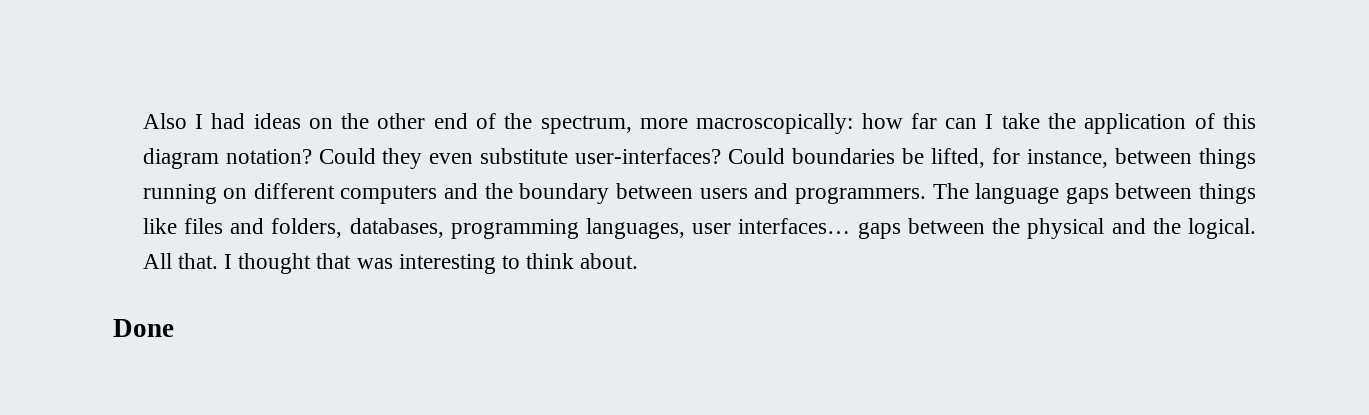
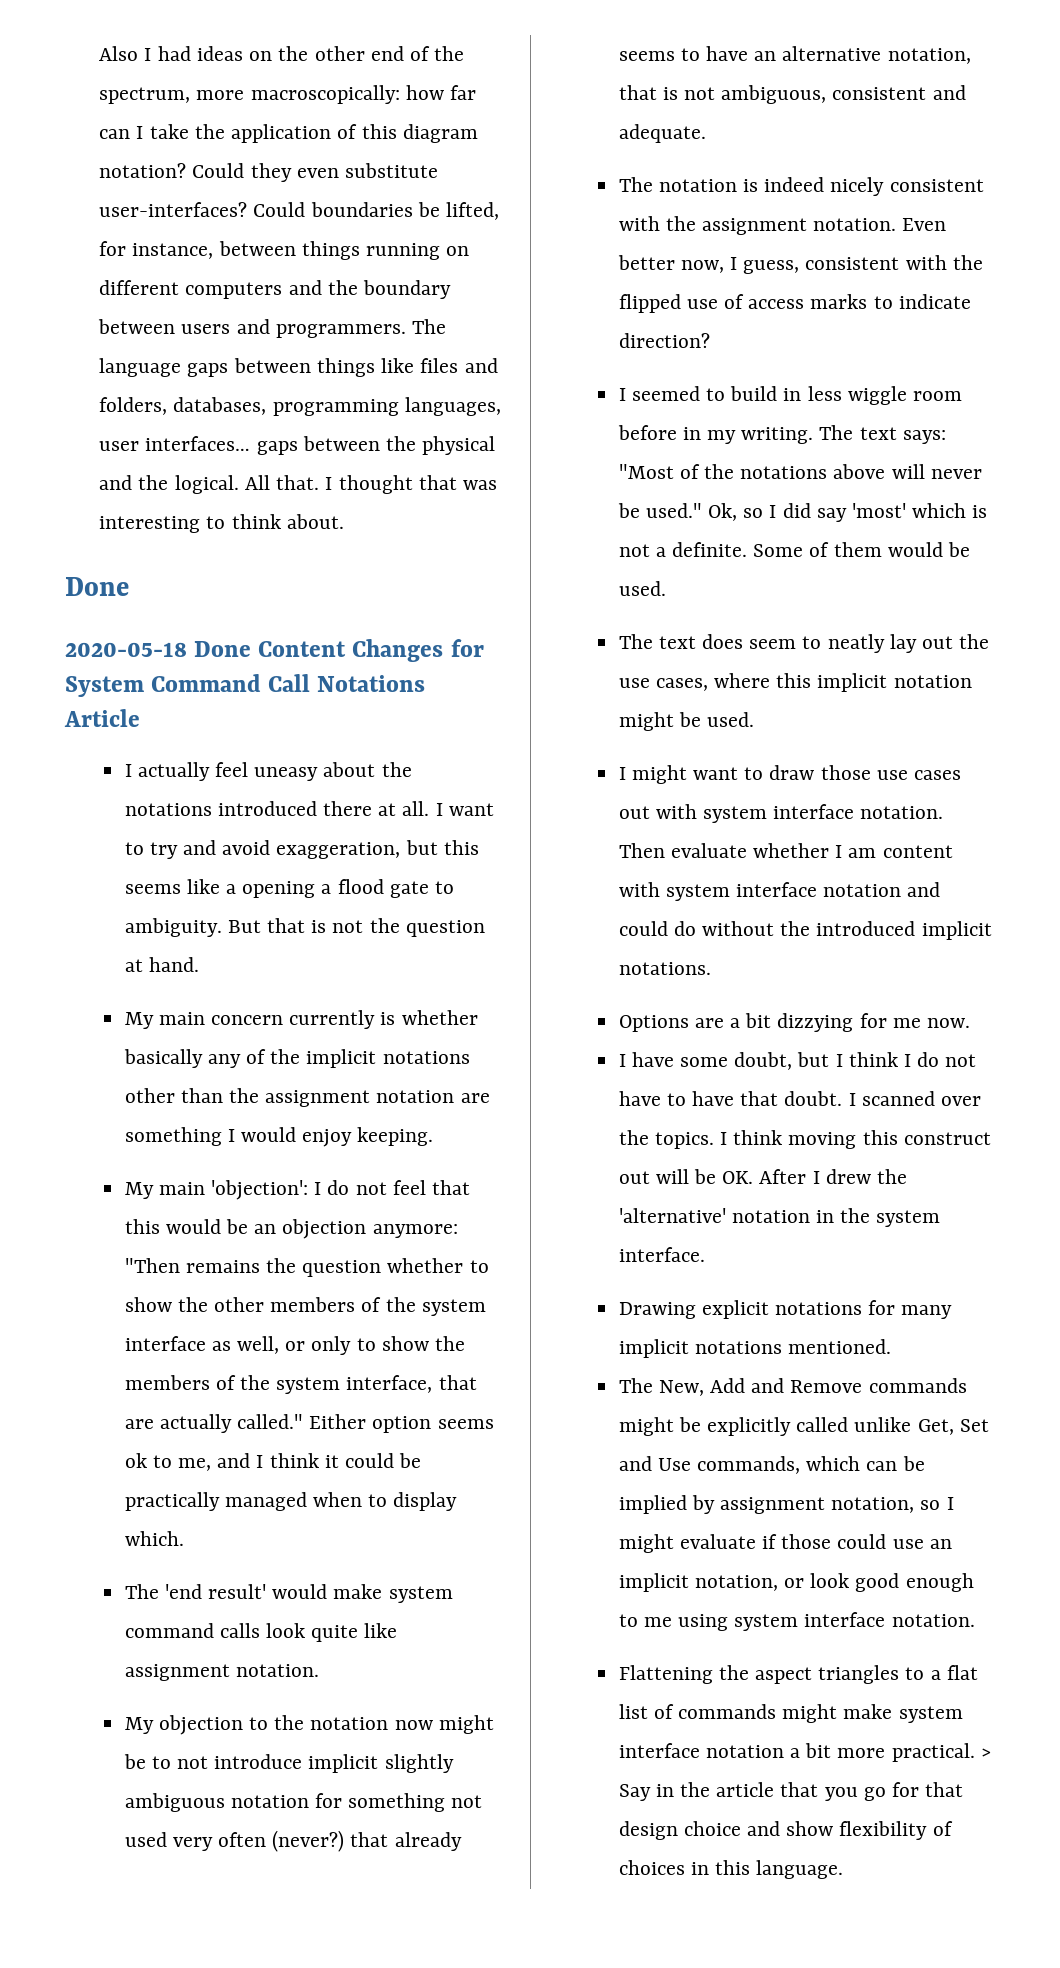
(174, 328) none -> [65,639,484,662] [65,674,426,697] [64,709,140,727] [124,762,412,781] [124,801,494,816] [124,840,479,859] [124,879,455,898] [124,918,485,937] [124,957,199,972] [124,1010,478,1029] [123,1049,470,1068] [124,1088,490,1107] [124,1127,434,1147] [124,1180,471,1200] [124,1219,458,1239] [124,1258,489,1277] [124,1297,486,1316] [124,1336,466,1355] [124,1375,477,1394] [124,1414,494,1433] [124,1453,422,1471] [124,1492,458,1511] [124,1531,184,1546] [124,1584,453,1603] [124,1623,398,1642] [124,1664,319,1681] [124,1715,494,1735] [123,1754,454,1773] [124,1793,483,1812] [124,1830,462,1852] [618,46,971,64] [618,85,966,104] [618,124,706,143] [618,177,984,196] [618,216,947,235] [617,255,983,274] [618,294,971,313] [618,333,710,348] [618,386,963,405] [617,425,946,444] [618,464,982,479] [617,503,988,522] [618,542,971,557] [618,581,666,596] [618,634,990,653] [618,673,972,692] [618,712,754,731] [618,765,962,784] [618,804,944,823] [618,843,953,858] [618,882,941,901] [618,921,992,940] [618,962,711,975] [618,1013,971,1032] [618,1052,977,1070] [618,1091,982,1106] [618,1130,991,1149] [618,1169,908,1184] [618,1208,941,1227] [618,1247,705,1262] [618,1300,953,1319] [618,1339,891,1358] [618,1378,967,1396] [618,1417,989,1436] [618,1456,925,1474] [618,1495,954,1514] [618,1534,952,1553] [618,1573,974,1592] [618,1612,975,1631] [618,1665,978,1684] [618,1704,963,1723] [618,1743,991,1762] [618,1782,964,1801] [618,1821,953,1840] [618,1860,844,1879] // 2020-05-18 Done Content Changes for System Command Call Notations Article // I actually feel uneasy about the notations introduced there at all. I want to try and avoid exaggeration, but this seems like a opening a flood gate to ambiguity. But that is not the question at hand. // My main concern currently is whether basically any of the implicit notations other than the assignment notation are something I would enjoy keeping. // My main 'objection': I do not feel that this would be an objection anymore: "Then remains the question whether to show the other members of the system interface as well, or only to show the members of the system interface, that are actually called." Either option seems ok to me, and I think it could be practically managed when to display which. // The 'end result' would make system command calls look quite like assignment notation. // My objection to the notation now might be to not introduce implicit slightly ambiguous notation for something not used very often (never?) that already seems to have an alternative notation, that is not ambiguous, consistent and adequate. // The notation is indeed nicely consistent with the assignment notation. Even better now, I guess, consistent with the flipped use of access marks to indicate direction? // I seemed to build in less wiggle room before in my writing. The text says: "Most of the notations above will never be used." Ok, so I did say 'most' which is not a definite. Some of them would be used. // The text does seem to neatly lay out the use cases, where this implicit notation might be used. // I might want to draw those use cases out with system interface notation. Then evaluate whether I am content with system interface notation and could do without the introduced implicit notations. // Options are a bit dizzying for me now. // I have some doubt, but I think I do not have to have that doubt. I scanned over the topics. I think moving this construct out will be OK. After I drew the 'alternative' notation in the system interface. // Drawing explicit notations for many implicit notations mentioned. // The New, Add and Remove commands might be explicitly called unlike Get, Set and Use commands, which can be implied by assignment notation, so I might evaluate if those could use an implicit notation, or look good enough to me using system interface notation. // Flattening the aspect triangles to a flat list of commands might make system interface notation a bit more practical. > Say in the article that you go for that design choice and show flexibility of choices in this language.

